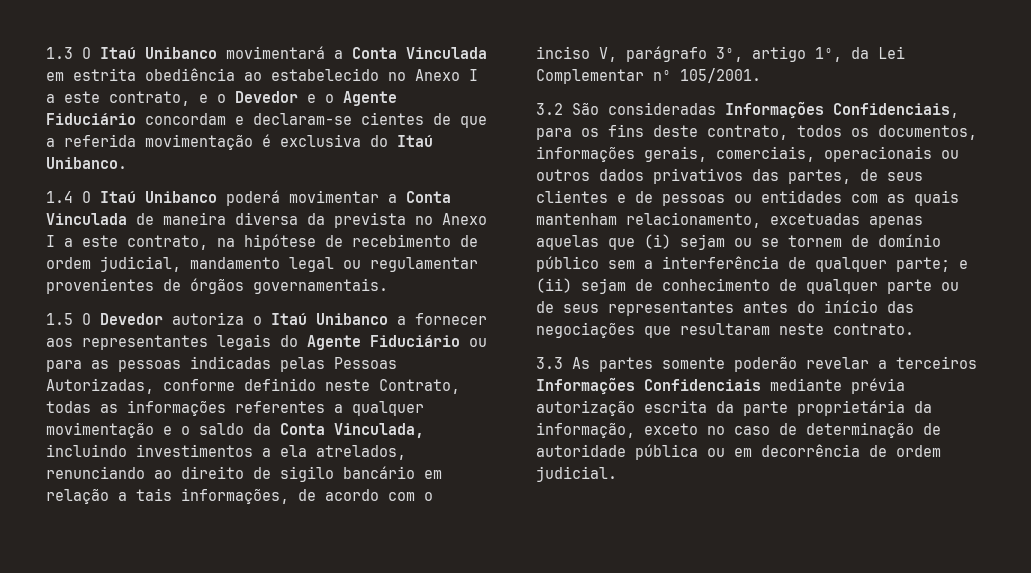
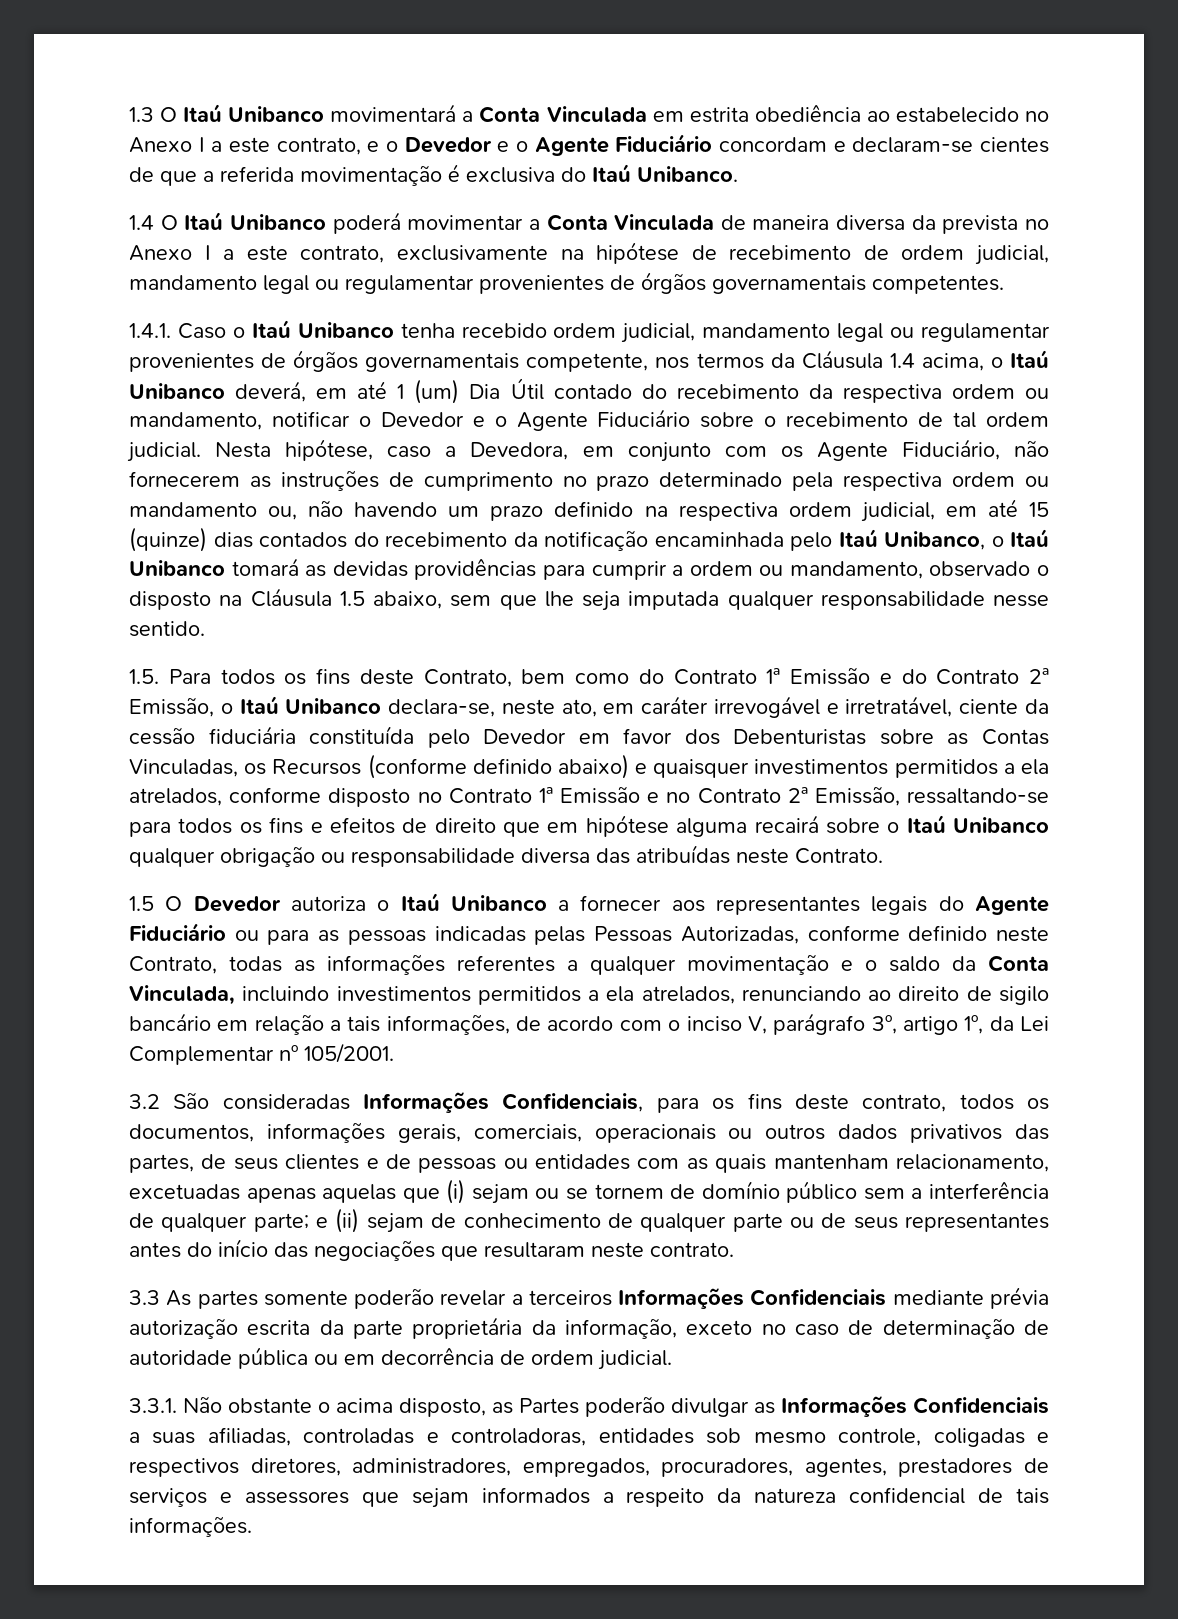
(208, 242) none -> [396,245,548,261] exclusivamente
[253,278,388,294] governamentais. -> [712,275,1004,294] [129,320,1050,343] [129,350,1050,372] [129,378,1049,404] [129,409,1049,431] [127,439,1049,462] [129,470,1049,491] [129,499,1049,522] [129,527,1049,552] [129,558,1050,580] [129,588,1049,611] [129,621,205,637] [129,667,1049,687] [129,696,1049,718] [129,726,1049,748] [129,754,1049,779] [129,786,1049,807] [129,815,1049,837] [129,845,883,867] governamentais competentes. // 1.4.1. Caso o Itaú Unibanco tenha recebido ordem judicial, mandamento legal ou regulamentar provenientes de órgãos governamentais competente, nos termos da Cláusula 1.4 acima, o Itaú Unibanco deverá, em até 1 (um) Dia Útil contado do recebimento da respectiva ordem ou mandamento, notificar o Devedor e o Agente Fiduciário sobre o recebimento de tal ordem judicial. Nesta hipótese, caso a Devedora, em conjunto com os Agente Fiduciário, não fornecerem as instruções de cumprimento no prazo determinado pela respectiva ordem ou mandamento ou, não havendo um prazo definido na respectiva ordem judicial, em até 15 (quinze) dias contados do recebimento da notificação encaminhada pelo Itaú Unibanco, o Itaú Unibanco tomará as devidas providências para cumprir a ordem ou mandamento, observado o disposto na Cláusula 1.5 abaixo, sem que lhe seja imputada qualquer responsabilidade nesse sentido. // 1.5. Para todos os fins deste Contrato, bem como do Contrato 1ª Emissão e do Contrato 2ª Emissão, o Itaú Unibanco declara-se, neste ato, em caráter irrevogável e irretratável, ciente da cessão fiduciária constituída pelo Devedor em favor dos Debenturistas sobre as Contas Vinculadas, os Recursos (conforme definido abaixo) e quaisquer investimentos permitidos a ela atrelados, conforme disposto no Contrato 1ª Emissão e no Contrato 2ª Emissão, ressaltando-se para todos os fins e efeitos de direito que em hipótese alguma recairá sobre o Itaú Unibanco qualquer obrigação ou responsabilidade diversa das atribuídas neste Contrato.
(253, 450) none -> [477,986,581,1005] permitidos
(617, 474) none -> [129,1396,1049,1417] [129,1427,1050,1447] [129,1458,1049,1477] [129,1487,1049,1508] [129,1516,252,1537] // 3.3.1. Não obstante o acima disposto, as Partes poderão divulgar as Informações Confidenciais a suas afiliadas, controladas e controladoras, entidades sob mesmo controle, coligadas e respectivos diretores, administradores, empregados, procuradores, agentes, prestadores de serviços e assessores que sejam informados a respeito da natureza confidencial de tais informações.

